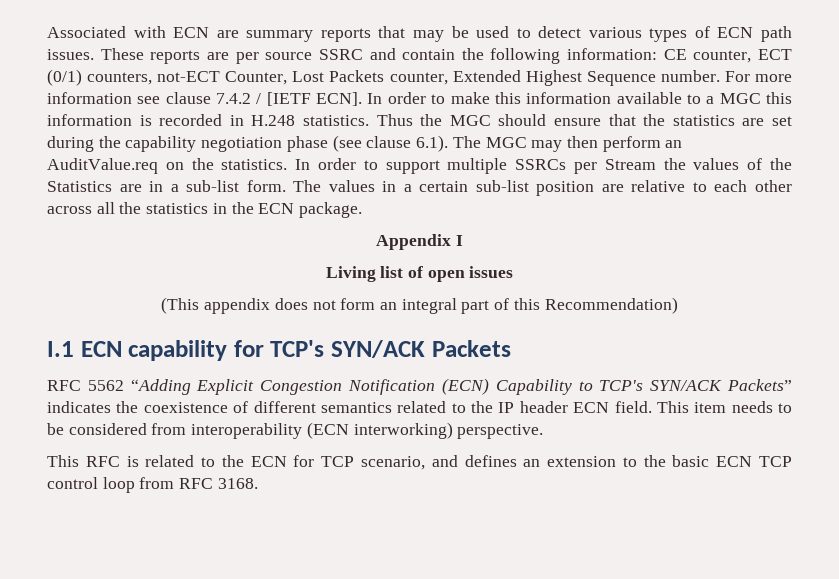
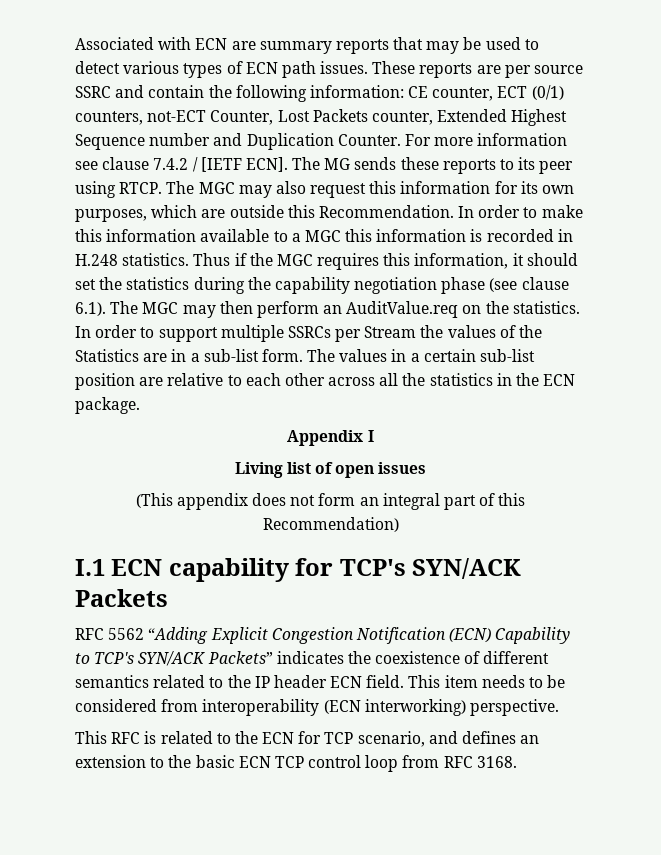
[660,70,720,82] number. -> [149,133,401,150] number and Duplication Counter.
(363, 99) none -> [292,157,574,174] [75,181,575,198] [75,205,454,222] The MG sends these reports to its peer using RTCP. The MGC may also request this information for its own purposes, which are outside this Recommendation.
(413, 120) none -> [234,253,247,266] if
[498,114,793,126] should ensure that the statistics are set -> [317,253,578,270] [75,277,190,290] requires this information, it should set the statistics

